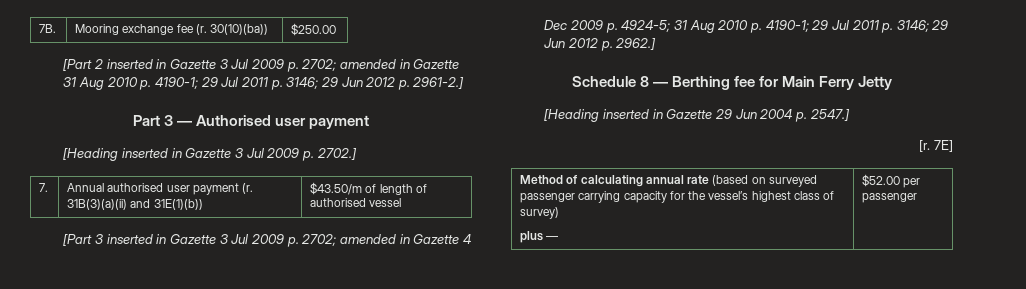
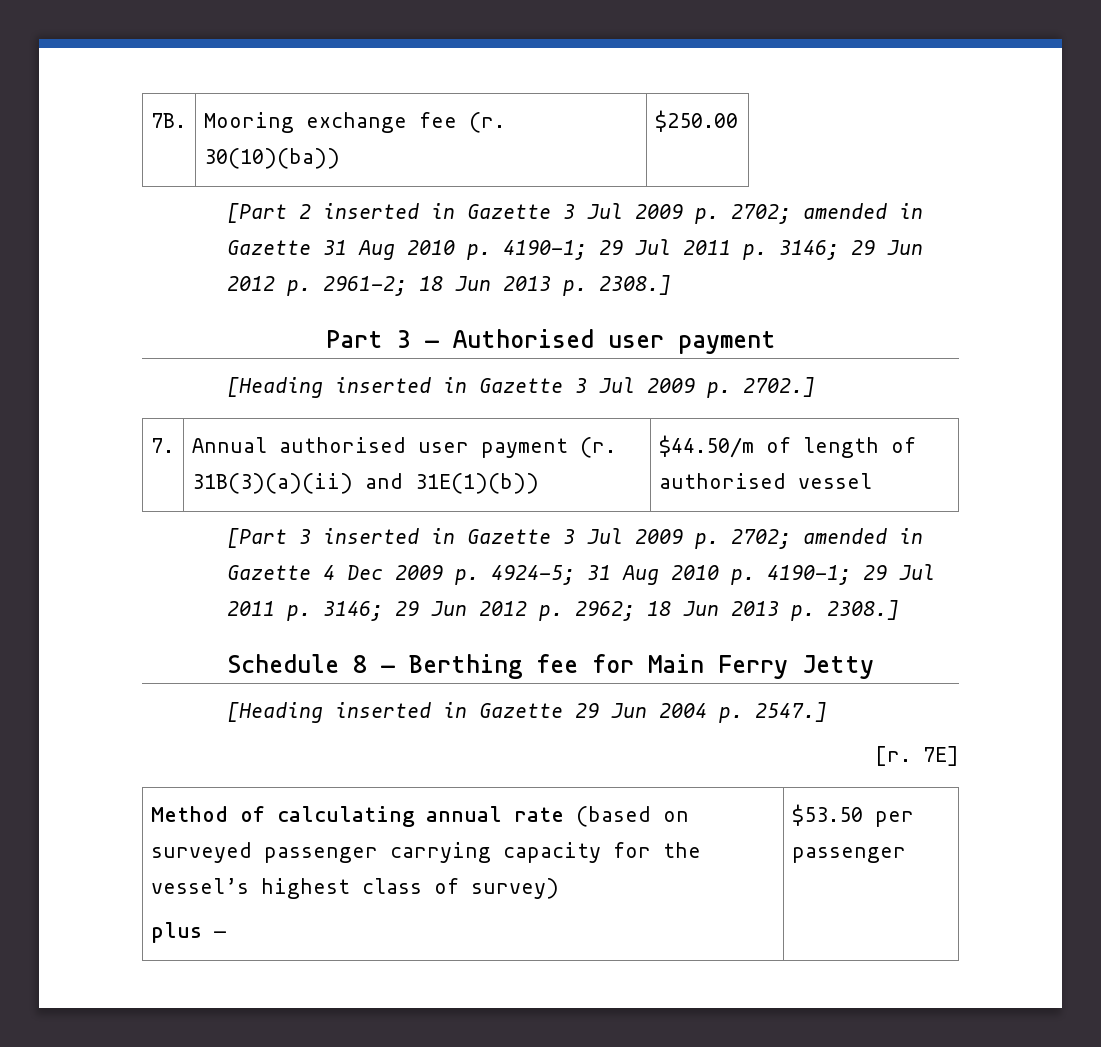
[412,77,465,89] 2961-2.] -> [322,275,671,296] 2961-2; 18 Jun 2013 p. 2308.]
[310,182,363,195] $43.50/m -> [658,435,754,458] $44.50/m
[615,38,657,50] 2962.] -> [574,600,899,621] 2962; 18 Jun 2013 p. 2308.]
[862,174,901,187] $52.00 -> [791,804,863,826] $53.50

